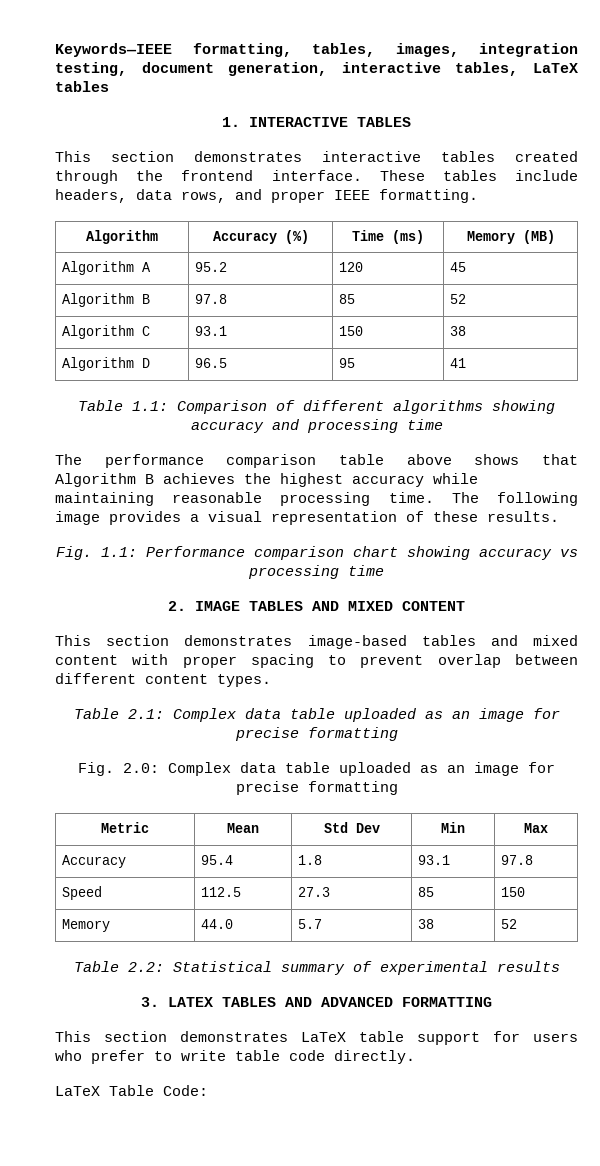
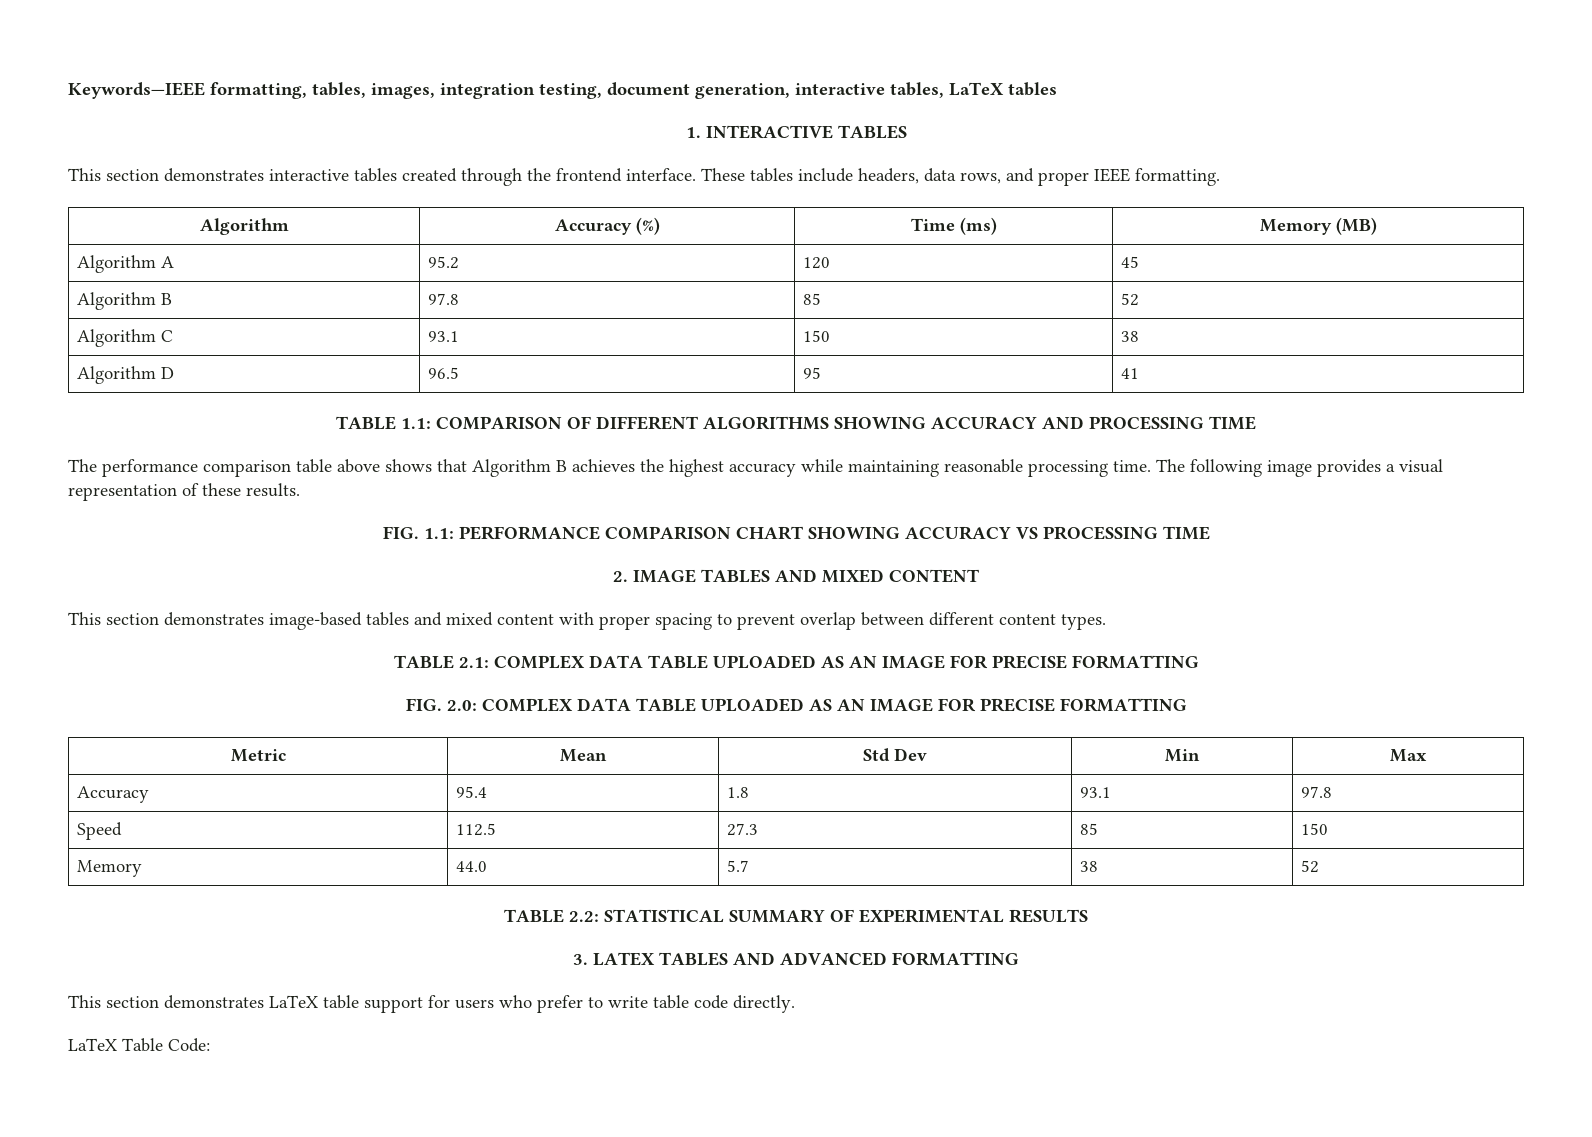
[78,400,555,414] [190,419,443,433] Table 1.1: Comparison of different algorithms showing accuracy and processing time -> [336,416,1256,430] TABLE 1.1: COMPARISON OF DIFFERENT ALGORITHMS SHOWING ACCURACY AND PROCESSING TIME
[55,546,578,560] [248,565,384,579] Fig. 1.1: Performance comparison chart showing accuracy vs processing time -> [382,526,1210,540] FIG. 1.1: PERFORMANCE COMPARISON CHART SHOWING ACCURACY VS PROCESSING TIME
[73,708,560,722] [234,727,398,741] [78,762,555,776] [235,781,398,795] Table 2.1: Complex data table uploaded as an image for precise formatting // Fig. 2.0: Complex data table uploaded as an image for precise formatting -> [393,655,1199,669] [405,698,1187,712] TABLE 2.1: COMPLEX DATA TABLE UPLOADED AS AN IMAGE FOR PRECISE FORMATTING // FIG. 2.0: COMPLEX DATA TABLE UPLOADED AS AN IMAGE FOR PRECISE FORMATTING
[73,961,560,975] Table 2.2: Statistical summary of experimental results -> [504,909,1088,923] TABLE 2.2: STATISTICAL SUMMARY OF EXPERIMENTAL RESULTS

